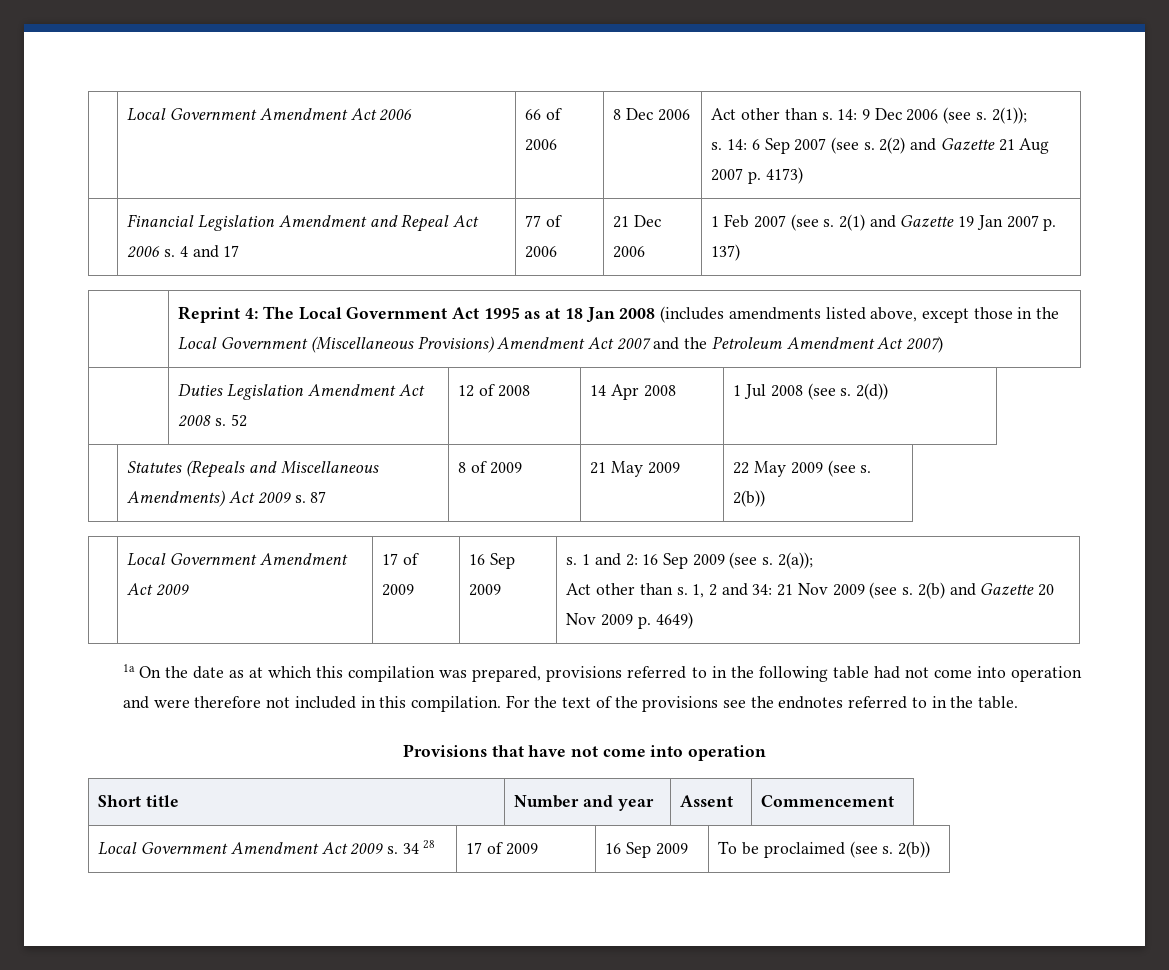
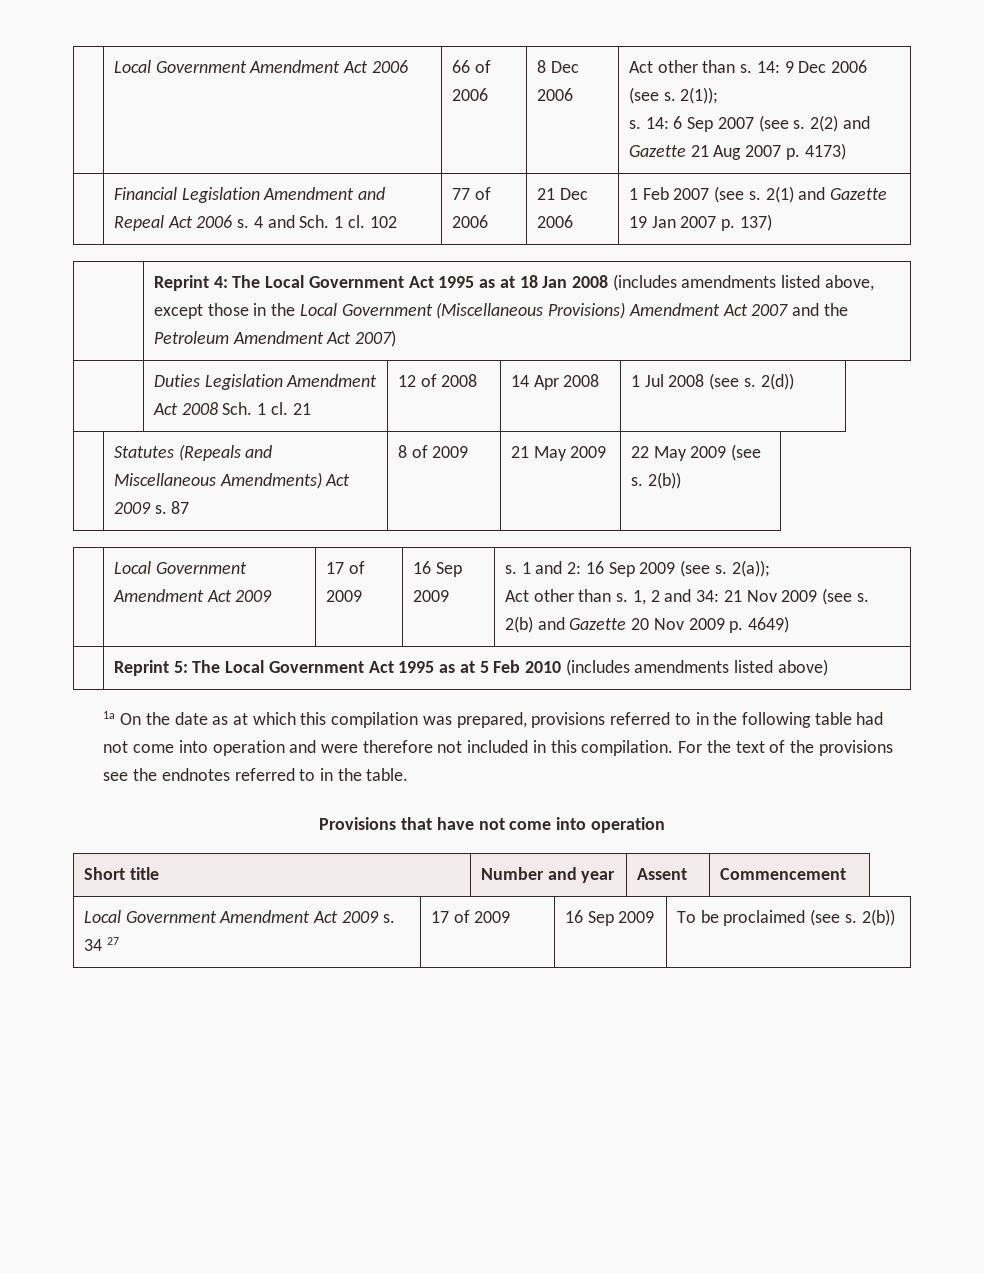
[223,245,240,257] 17 -> [299,215,397,228] Sch. 1 cl. 102
[215,414,247,427] s. 52 -> [222,402,311,415] Sch. 1 cl. 21
(693, 620) none -> [114,659,828,676] // | Reprint 5: The Local Government Act 1995 as at 5 Feb 2010 (includes amendments listed above)
[423,840,436,849] 28 -> [106,937,119,945] 27

